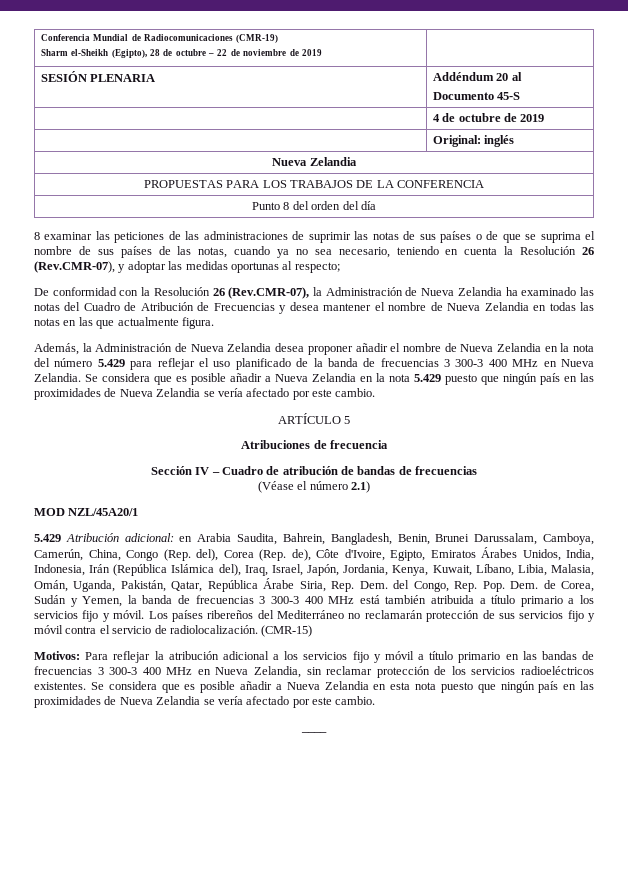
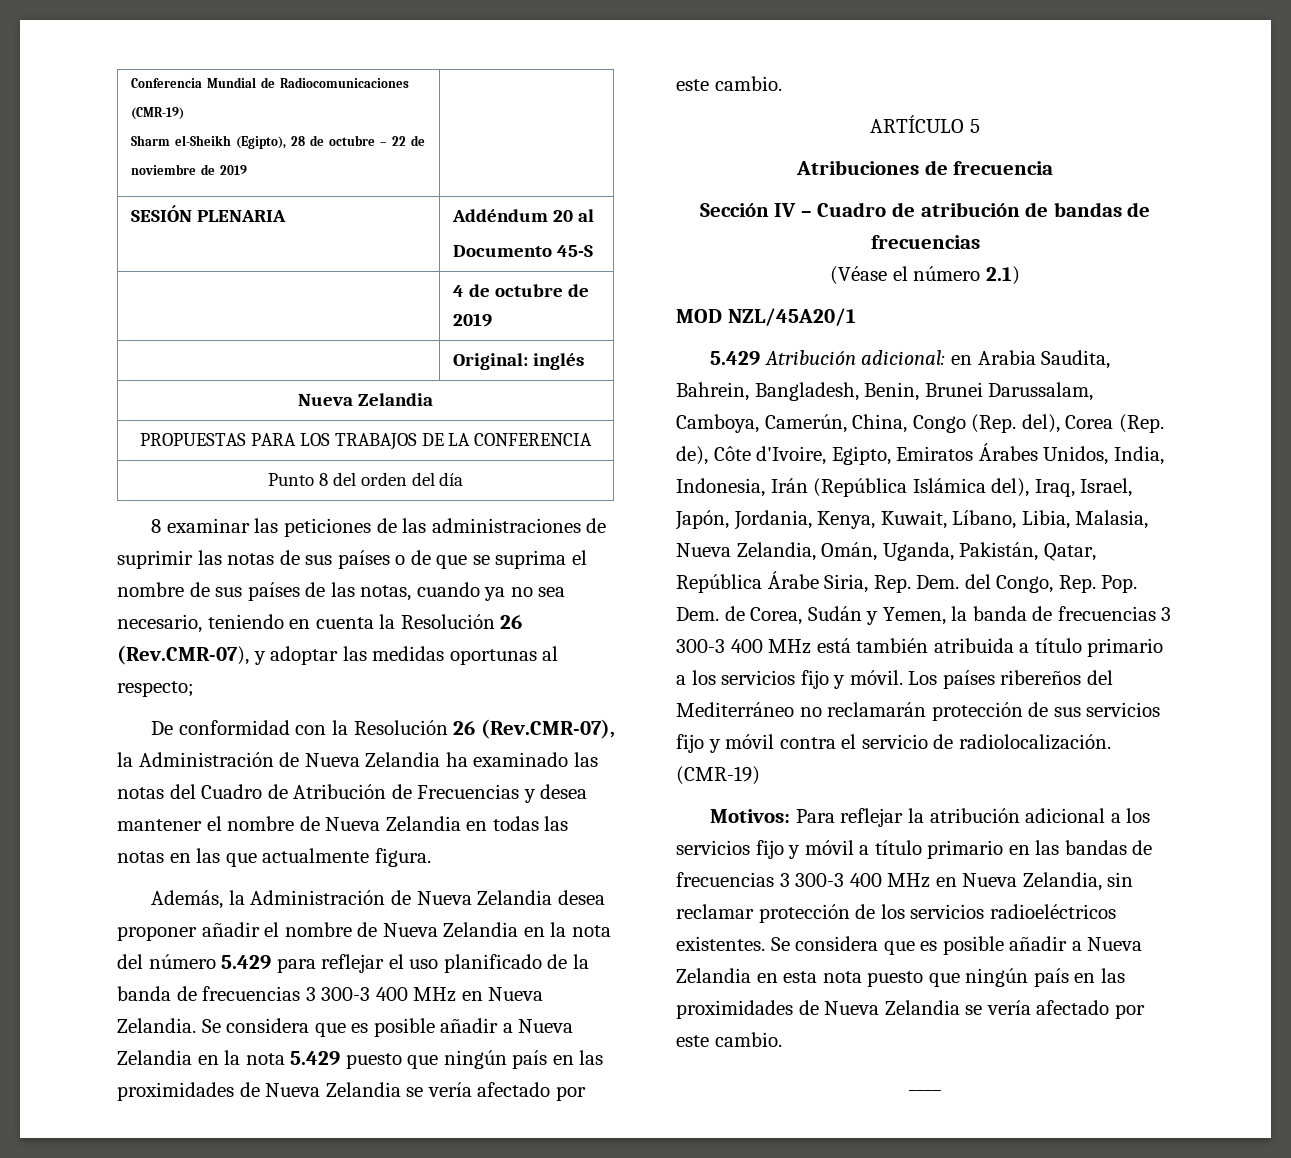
(594, 570) none -> [676,542,816,561] Nueva Zelandia,
[261,625,313,637] (CMR-15) -> [676,766,760,785] (CMR-19)

